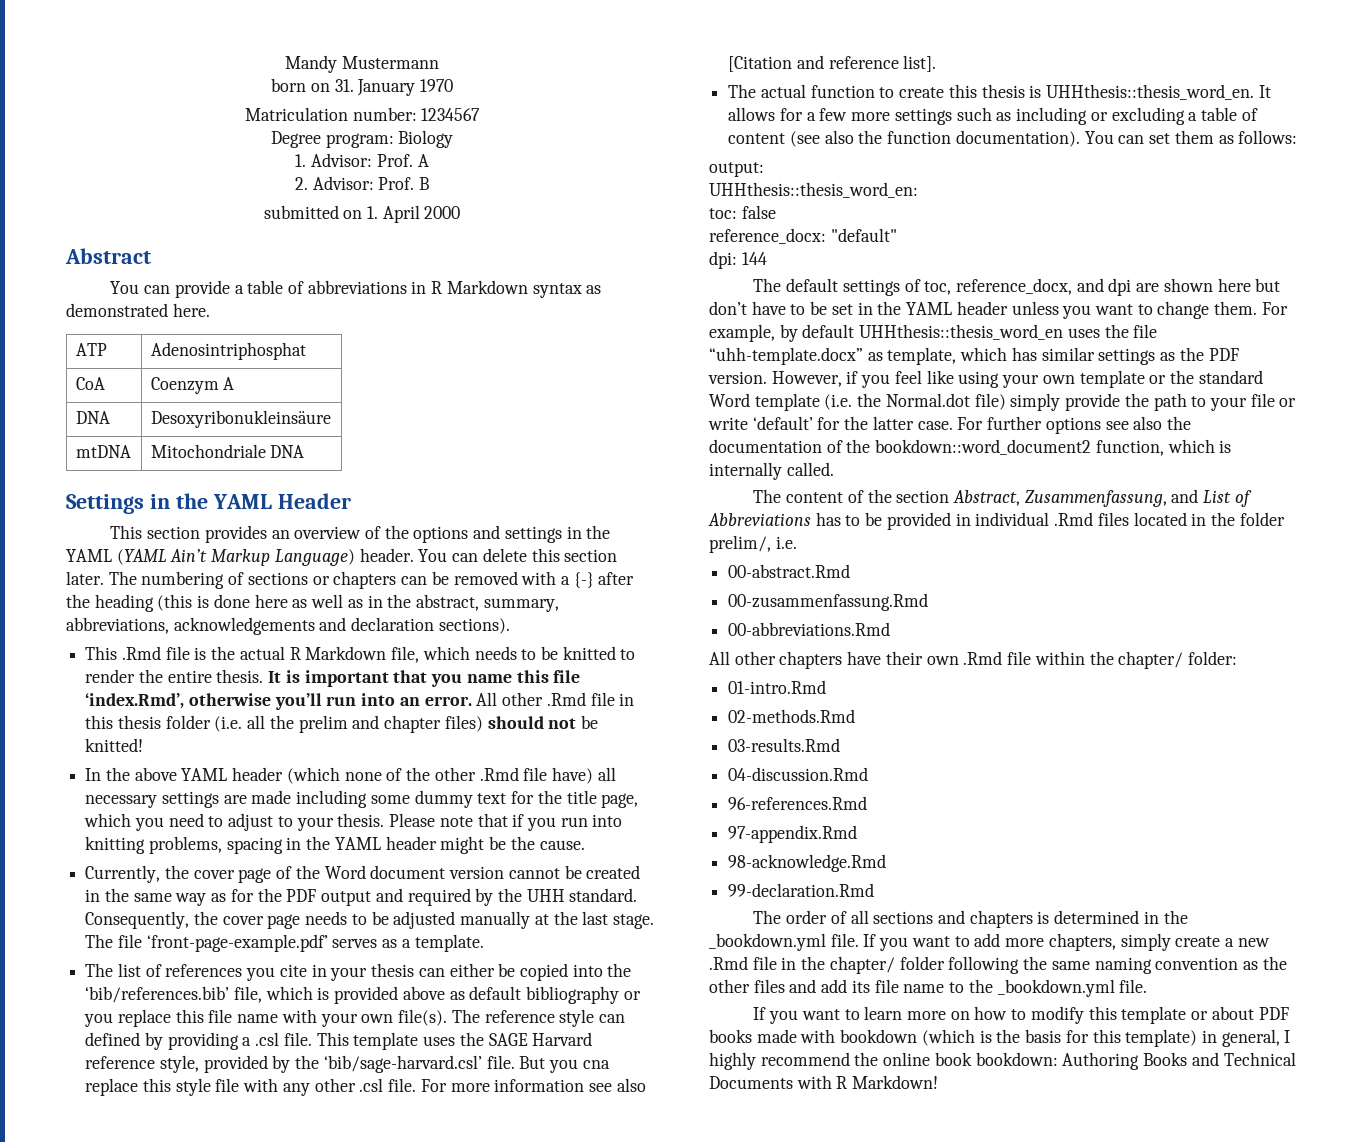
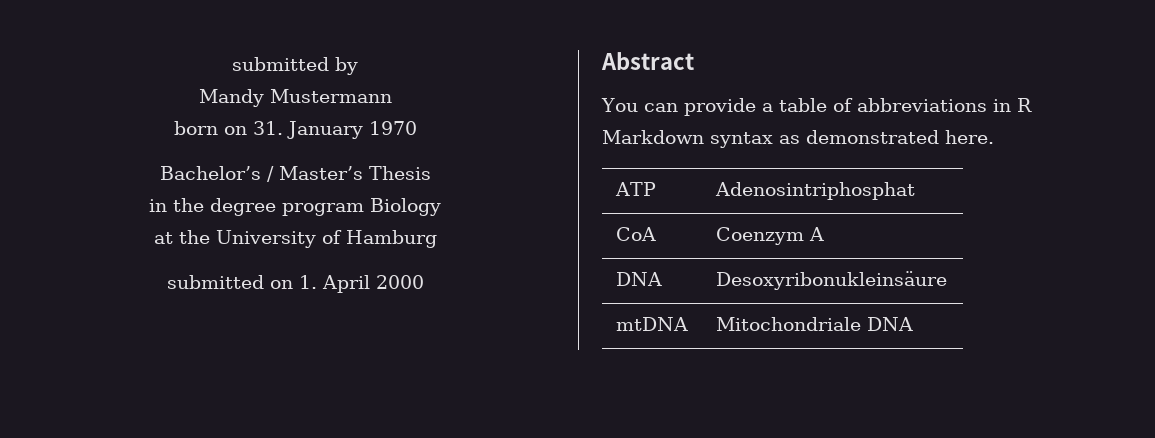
(285, 64) none -> [232,57,358,75] submitted by //
[244,107,481,121] [270,130,454,148] [295,153,429,167] [294,176,430,190] Matriculation number: 1234567 // Degree program: Biology // 1. Advisor: Prof. A // 2. Advisor: Prof. B -> [159,166,431,182] [149,198,441,216] [153,230,437,248] Bachelor’s / Master’s Thesis // in the degree program Biology // at the University of Hamburg
[66,493,351,514] [110,525,611,543] [66,548,618,566] [66,571,635,589] [66,594,559,612] [66,617,510,635] [85,646,636,663] [85,669,581,687] [85,692,635,710] [85,715,598,733] [85,738,144,752] [85,767,616,784] [85,790,639,808] [84,813,623,831] [85,836,585,854] [85,865,641,883] [85,888,638,906] [85,911,654,929] [85,934,484,952] [85,963,632,981] [85,986,641,1004] [84,1009,625,1027] [85,1032,593,1050] [85,1055,610,1073] [85,1078,646,1096] [728,55,937,72] [728,84,1271,100] [728,107,1258,125] [728,130,1298,147] [709,162,764,177] [709,182,918,198] [709,205,776,219] [709,228,897,244] [709,251,767,269] [753,278,1281,296] [709,301,1288,319] [709,324,1158,342] [709,347,1239,365] [708,370,1263,388] [709,393,1297,411] [708,416,1191,434] [709,439,1232,456] [709,462,834,480] [753,489,1252,507] [708,512,1285,530] [709,535,797,553] [728,564,851,578] [728,593,929,611] [728,622,891,636] [709,651,1237,669] [728,680,827,694] [728,709,856,723] [728,738,841,752] [728,767,869,781] [728,796,868,810] [728,825,858,843] [728,854,887,872] [728,883,875,897] [753,910,1188,928] [709,933,1270,951] [709,956,1287,974] [709,979,1148,997] [753,1006,1289,1024] [709,1029,1291,1047] [709,1052,1296,1070] [709,1075,939,1089] // Settings in the YAML Header // This section provides an overview of the options and settings in the YAML (YAML Ain’t Markup Language) header. You can delete this section later. The numbering of sections or chapters can be removed with a {-} after the heading (this is done here as well as in the abstract, summary, abbreviations, acknowledgements and declaration sections). // This .Rmd file is the actual R Markdown file, which needs to be knitted to render the entire thesis. It is important that you name this file ‘index.Rmd’, otherwise you’ll run into an error. All other .Rmd file in this thesis folder (i.e. all the prelim and chapter files) should not be knitted! // In the above YAML header (which none of the other .Rmd file have) all necessary settings are made including some dummy text for the title page, which you need to adjust to your thesis. Please note that if you run into knitting problems, spacing in the YAML header might be the cause. // Currently, the cover page of the Word document version cannot be created in the same way as for the PDF output and required by the UHH standard. Consequently, the cover page needs to be adjusted manually at the last stage. The file ‘front-page-example.pdf’ serves as a template. // The list of references you cite in your thesis can either be copied into the ‘bib/references.bib’ file, which is provided above as default bibliography or you replace this file name with your own file(s). The reference style can defined by providing a .csl file. This template uses the SAGE Harvard reference style, provided by the ‘bib/sage-harvard.csl’ file. But you cna replace this style file with any other .csl file. For more information see also [Citation and reference list]. // The actual function to create this thesis is UHHthesis::thesis_word_en. It allows for a few more settings such as including or excluding a table of content (see also the function documentation). You can set them as follows: // output: // UHHthesis::thesis_word_en: // toc: false // reference_docx: "default" // dpi: 144 // The default settings of toc, reference_docx, and dpi are shown here but don’t have to be set in the YAML header unless you want to change them. For example, by default UHHthesis::thesis_word_en uses the file “uhh-template.docx” as template, which has similar settings as the PDF version. However, if you feel like using your own template or the standard Word template (i.e. the Normal.dot file) simply provide the path to your file or write ‘default’ for the latter case. For further options see also the documentation of the bookdown::word_document2 function, which is internally called. // The content of the section Abstract, Zusammenfassung, and List of Abbreviations has to be provided in individual .Rmd files located in the folder prelim/, i.e. // 00-abstract.Rmd // 00-zusammenfassung.Rmd // 00-abbreviations.Rmd // All other chapters have their own .Rmd file within the chapter/ folder: // 01-intro.Rmd // 02-methods.Rmd // 03-results.Rmd // 04-discussion.Rmd // 96-references.Rmd // 97-appendix.Rmd // 98-acknowledge.Rmd // 99-declaration.Rmd // The order of all sections and chapters is determined in the _bookdown.yml file. If you want to add more chapters, simply create a new .Rmd file in the chapter/ folder following the same naming convention as the other files and add its file name to the _bookdown.yml file. // If you want to learn more on how to modify this template or about PDF books made with bookdown (which is the basis for this template) in general, I highly recommend the online book bookdown: Authoring Books and Technical Documents with R Markdown! -> (913, 324) none

